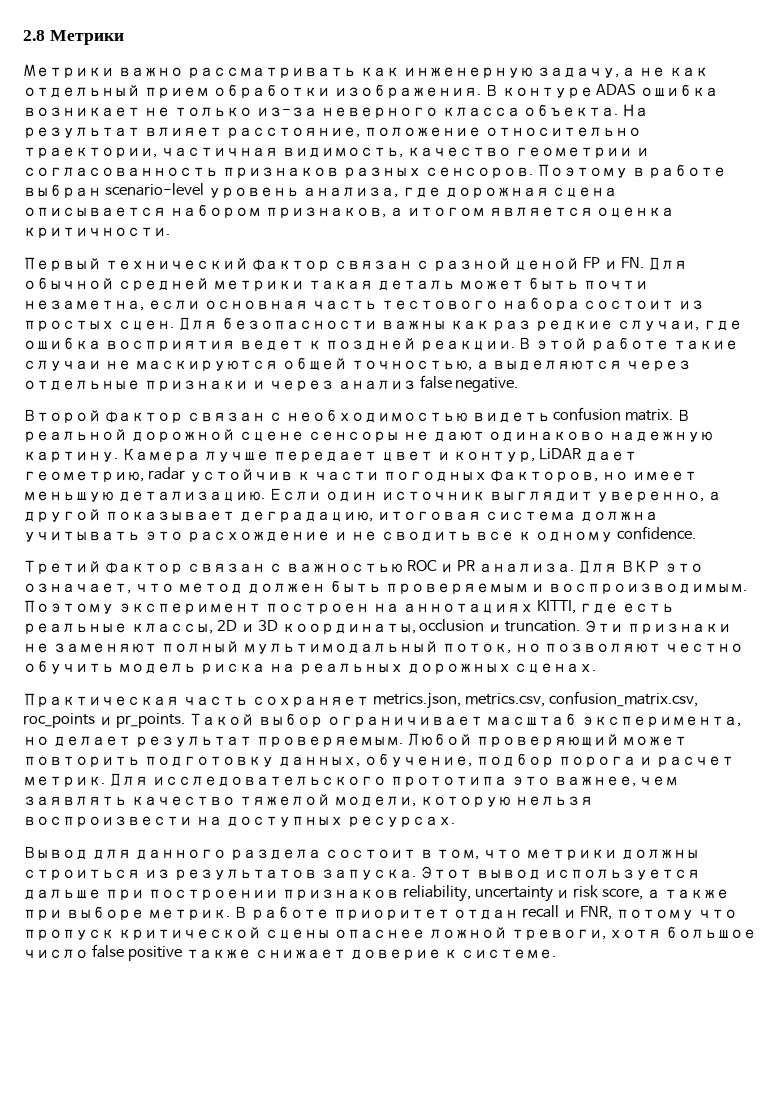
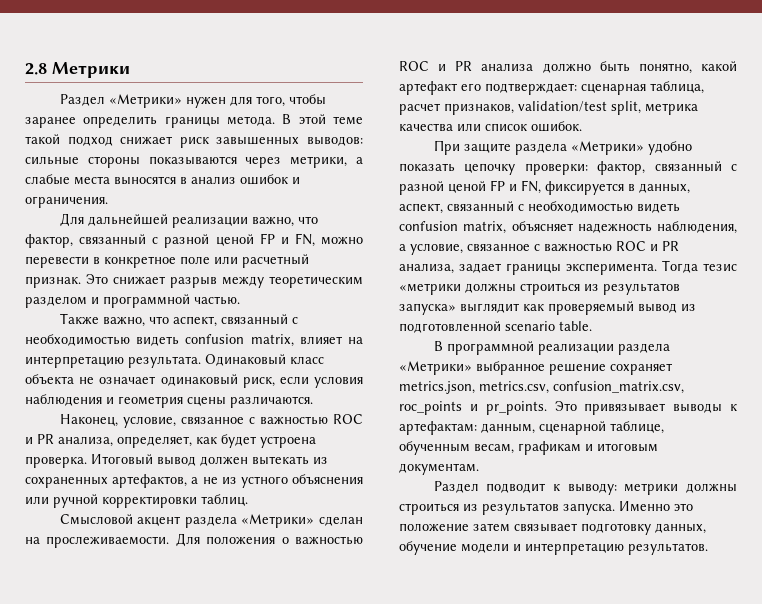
[23,64,709,78] [23,84,719,98] [23,104,649,118] [23,127,641,138] [23,147,649,158] [23,164,727,178] [23,183,618,198] [23,204,675,218] [23,227,170,238] [23,257,688,271] [23,277,649,291] [23,297,705,311] [23,317,743,331] [23,337,739,351] [23,357,692,371] [23,375,519,392] [23,407,691,423] [23,429,714,442] [23,448,638,462] [23,467,698,482] [23,488,722,502] [23,509,658,522] [23,526,697,542] [23,560,704,574] [23,580,748,594] [23,600,675,614] [23,619,732,634] [23,641,744,654] [23,660,597,674] [23,693,248,707] Метрики важно рассматривать как инженерную задачу, а не как отдельный прием обработки изображения. В контуре ADAS ошибка возникает не только из-за неверного класса объекта. На результат влияет расстояние, положение относительно траектории, частичная видимость, качество геометрии и согласованность признаков разных сенсоров. Поэтому в работе выбран scenario-level уровень анализа, где дорожная сцена описывается набором признаков, а итогом является оценка критичности. // Первый технический фактор связан с разной ценой FP и FN. Для обычной средней метрики такая деталь может быть почти незаметна, если основная часть тестового набора состоит из простых сцен. Для безопасности важны как раз редкие случаи, где ошибка восприятия ведет к поздней реакции. В этой работе такие случаи не маскируются общей точностью, а выделяются через отдельные признаки и через анализ false negative. // Второй фактор связан с необходимостью видеть confusion matrix. В реальной дорожной сцене сенсоры не дают одинаково надежную картину. Камера лучше передает цвет и контур, LiDAR дает геометрию, radar устойчив к части погодных факторов, но имеет меньшую детализацию. Если один источник выглядит уверенно, а другой показывает деградацию, итоговая система должна учитывать это расхождение и не сводить все к одному confidence. // Третий фактор связан с важностью ROC и PR анализа. Для ВКР это означает, что метод должен быть проверяемым и воспроизводимым. Поэтому эксперимент построен на аннотациях KITTI, где есть реальные классы, 2D и 3D координаты, occlusion и truncation. Эти признаки не заменяют полный мультимодальный поток, но позволяют честно обучить модель риска на реальных дорожных сценах. // Практическая часть -> [59,94,326,108] [25,114,363,128] [25,134,363,148] [25,156,363,168] [25,174,300,185] [25,196,108,208] [59,213,318,228] [25,233,363,248] [25,254,309,268] [25,274,363,288] [25,294,240,308] [59,313,298,327] [25,334,363,347] [25,354,324,368] [25,374,363,388] [25,394,313,408] [59,414,363,428] [25,434,316,448] [25,454,328,468] [25,474,363,488] [25,494,248,508] [59,514,363,528] [25,533,363,548] [399,61,737,74] [399,81,704,95] [399,101,698,115] [399,121,582,132] [433,140,692,155] [399,161,737,175] [399,180,690,195] [399,201,680,214] [399,221,737,234] [399,241,679,255] [399,260,737,275] [399,283,680,295] [399,301,696,315] [399,321,592,333] [433,341,670,355] [399,361,606,375] Раздел «Метрики» нужен для того, чтобы заранее определить границы метода. В этой теме такой подход снижает риск завышенных выводов: сильные стороны показываются через метрики, а слабые места выносятся в анализ ошибок и ограничения. // Для дальнейшей реализации важно, что фактор, связанный с разной ценой FP и FN, можно перевести в конкретное поле или расчетный признак. Это снижает разрыв между теоретическим разделом и программной частью. // Также важно, что аспект, связанный с необходимостью видеть confusion matrix, влияет на интерпретацию результата. Одинаковый класс объекта не означает одинаковый риск, если условия наблюдения и геометрия сцены различаются. // Наконец, условие, связанное с важностью ROC и PR анализа, определяет, как будет устроена проверка. Итоговый вывод должен вытекать из сохраненных артефактов, а не из устного объяснения или ручной корректировки таблиц. // Смысловой акцент раздела «Метрики» сделан на прослеживаемости. Для положения о важностью ROC и PR анализа должно быть понятно, какой артефакт его подтверждает: сценарная таблица, расчет признаков, validation/test split, метрика качества или список ошибок. // При защите раздела «Метрики» удобно показать цепочку проверки: фактор, связанный с разной ценой FP и FN, фиксируется в данных, аспект, связанный с необходимостью видеть confusion matrix, объясняет надежность наблюдения, а условие, связанное с важностью ROC и PR анализа, задает границы эксперимента. Тогда тезис «метрики должны строиться из результатов запуска» выглядит как проверяемый вывод из подготовленной scenario table. // В программной реализации раздела «Метрики» выбранное решение
[188,713,742,727] [23,733,688,747] [23,753,735,767] [23,773,679,787] [23,794,593,807] [23,816,455,827] [23,846,523,860] Такой выбор ограничивает масштаб эксперимента, но делает результат проверяемым. Любой проверяющий может повторить подготовку данных, обучение, подбор порога и расчет метрик. Для исследовательского прототипа это важнее, чем заявлять качество тяжелой модели, которую нельзя воспроизвести на доступных ресурсах. // Вывод для данного раздела состоит в том, что -> [554,401,737,415] [399,421,664,435] [399,441,658,455] [399,463,479,475] [433,481,617,495] Это привязывает выводы к артефактам: данным, сценарной таблице, обученным весам, графикам и итоговым документам. // Раздел подводит к выводу:
[419,866,701,880] [23,885,730,902] [23,905,738,920] [23,926,757,940] [23,944,557,961] Этот вывод используется дальше при построении признаков reliability, uncertainty и risk score, а также при выборе метрик. В работе приоритет отдан recall и FNR, потому что пропуск критической сцены опаснее ложной тревоги, хотя большое число false positive также снижает доверие к системе. -> [619,501,693,512] [399,523,706,535] [399,541,708,555] Именно это положение затем связывает подготовку данных, обучение модели и интерпретацию результатов.

